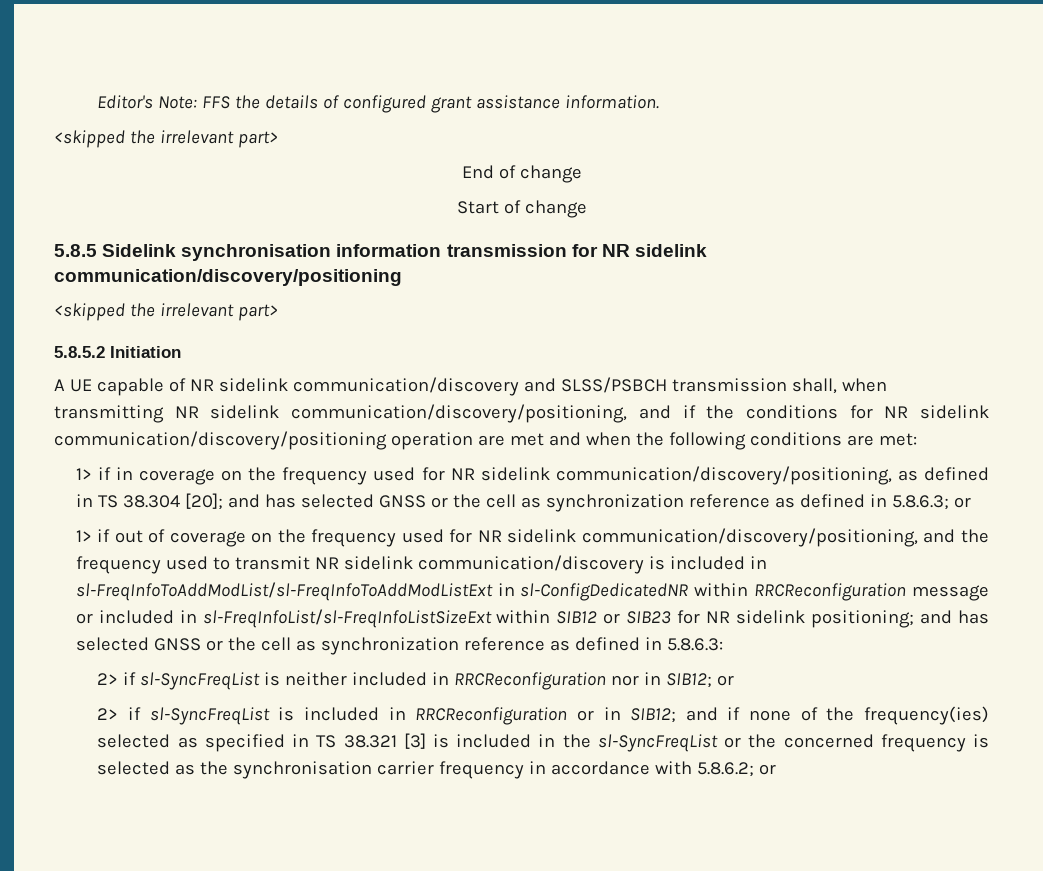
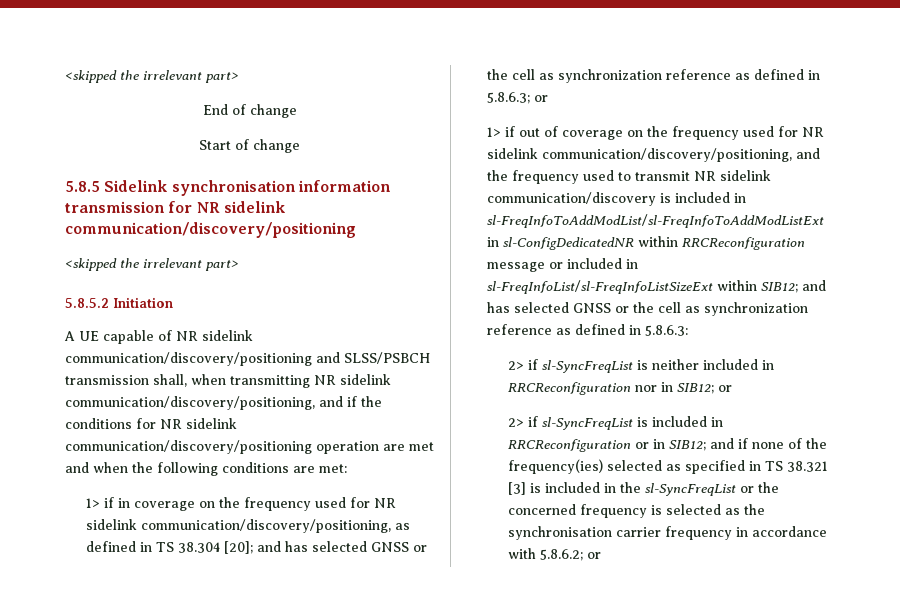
[97,95,660,113] Editor's Note: FFS the details of configured grant assistance information. // -> (65, 76) none
[292,377,519,396] communication/discovery -> [65,352,312,366] communication/discovery/positioning
[556,610,915,628] SIB12 or SIB23 for NR sidelink positioning; -> [761,282,799,293] SIB12;

